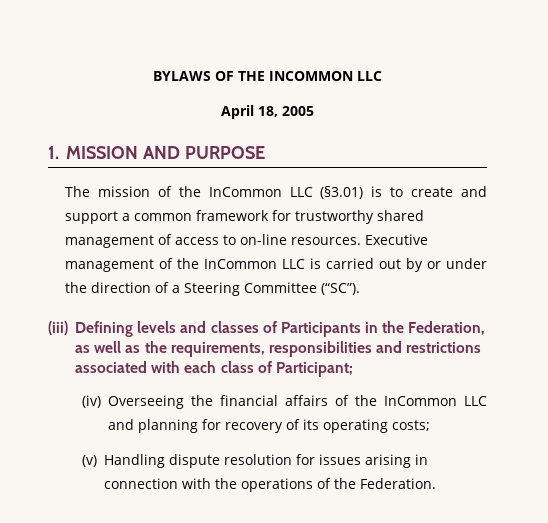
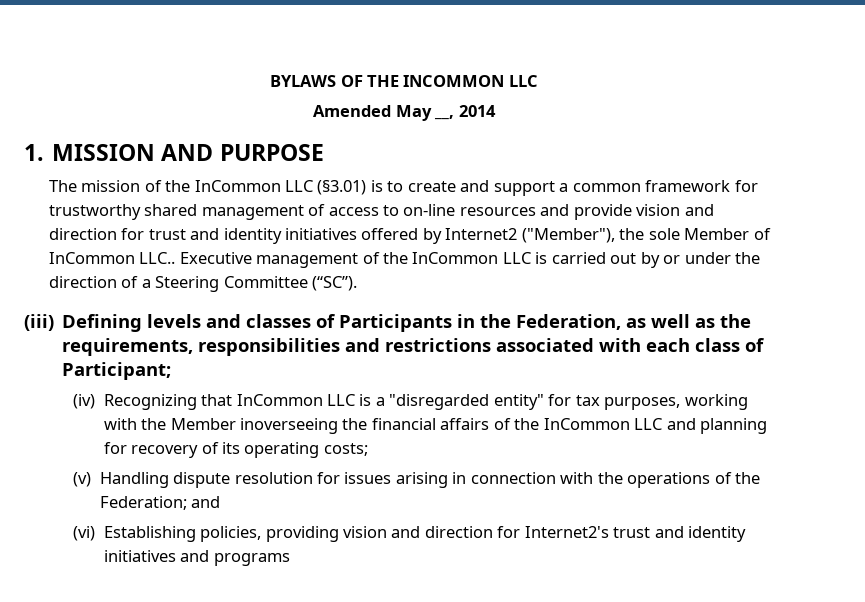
[221,105,314,119] April 18, 2005 -> [313,105,496,121] Amended May __, 2014
[291,237,362,245] resources. -> [459,204,714,220] [48,228,771,244] [48,252,176,264] resources and provide vision and direction for trust and identity initiatives offered by Internet2 ("Member"), the sole Member of InCommon LLC..
[108,395,185,409] Overseeing -> [103,394,748,410] [103,418,338,434] Recognizing that InCommon LLC is a "disregarded entity" for tax purposes, working with the Member inoverseeing
[360,478,437,489] Federation. -> [99,496,221,510] [73,526,747,542] [103,550,290,566] Federation; and // (vi) Establishing policies, providing vision and direction for Internet2's trust and identity initiatives and programs

